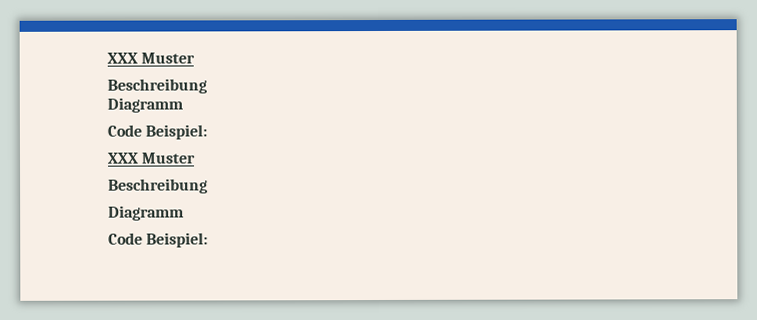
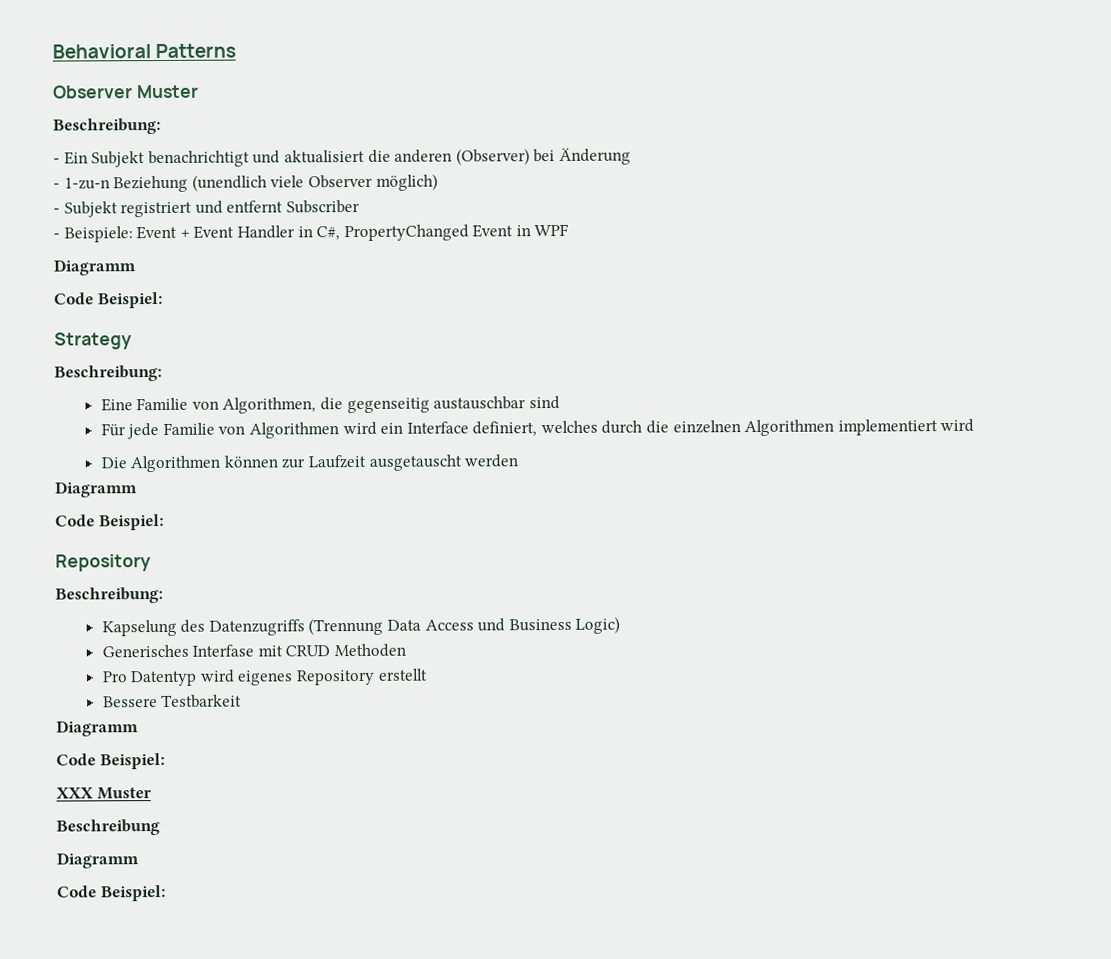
[107,52,196,64] [107,78,207,94] XXX Muster // Beschreibung -> [52,43,237,59] [52,84,199,99] [53,117,161,135] [53,147,631,168] [53,173,438,193] [53,199,360,218] [53,223,570,243] [53,259,136,276] [54,291,163,309] [54,332,132,350] [54,364,162,382] [100,395,560,414] [100,418,975,440] [100,454,519,473] [55,481,138,498] [55,513,164,531] [55,554,151,572] [55,586,163,604] [101,616,621,637] [101,643,406,658] [101,668,428,687] [102,694,243,708] Behavioral Patterns // Observer Muster // Beschreibung: // - Ein Subjekt benachrichtigt und aktualisiert die anderen (Observer) bei Änderung // - 1-zu-n Beziehung (unendlich viele Observer möglich) // - Subjekt registriert und entfernt Subscriber // - Beispiele: Event + Event Handler in C#, PropertyChanged Event in WPF // Diagramm // Code Beispiel: // Strategy // Beschreibung: // Eine Familie von Algorithmen, die gegenseitig austauschbar sind // Für jede Familie von Algorithmen wird ein Interface definiert, welches durch die einzelnen Algorithmen implementiert wird // Die Algorithmen können zur Laufzeit ausgetauscht werden // Diagramm // Code Beispiel: // Repository // Beschreibung: // Kapselung des Datenzugriffs (Trennung Data Access und Business Logic) // Generisches Interfase mit CRUD Methoden // Pro Datentyp wird eigenes Repository erstellt // Bessere Testbarkeit

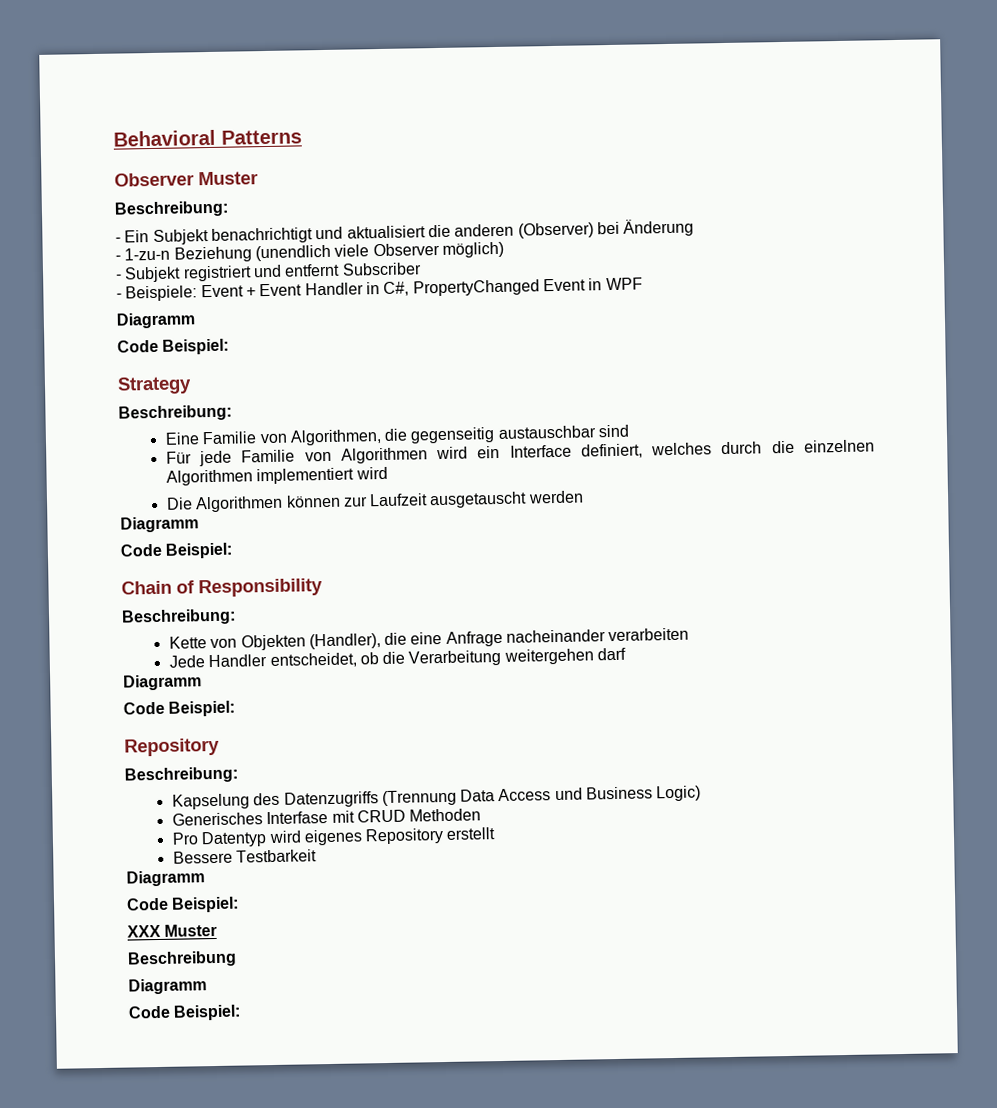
(164, 522) none -> [121,578,323,598] [121,608,236,626] [168,627,690,651] [168,647,627,669] [123,674,202,691] [123,700,236,717] // Chain of Responsibility // Beschreibung: // Kette von Objekten (Handler), die eine Anfrage nacheinander verarbeiten // Jede Handler entscheidet, ob die Verarbeitung weitergehen darf // Diagramm // Code Beispiel:

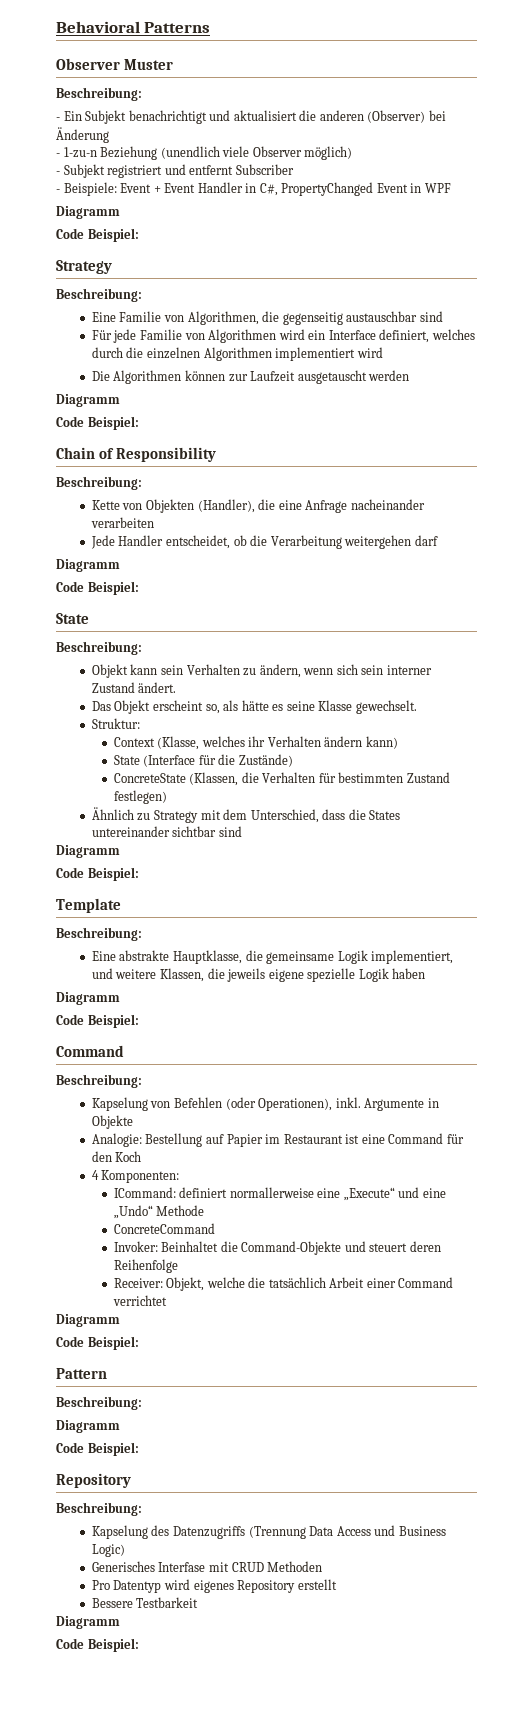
(236, 708) none -> [56,613,89,624] [56,641,142,655] [91,664,432,678] [91,682,177,693] [91,700,417,714] [91,718,140,729] [113,736,398,750] [113,754,293,767] [113,772,450,786] [113,790,167,804] [91,807,401,823] [91,826,242,837] [56,845,120,858] [56,867,139,881] [56,898,121,913] [56,927,142,941] [91,950,454,964] [91,968,426,982] [56,992,120,1005] [56,1014,139,1028] [56,1045,124,1057] [56,1074,142,1088] [91,1097,439,1111] [91,1115,133,1129] [91,1133,464,1147] [91,1151,142,1162] [91,1170,180,1183] [113,1187,446,1201] [113,1205,205,1219] [113,1223,215,1234] [113,1241,441,1255] [113,1259,178,1273] [113,1277,454,1291] [112,1295,167,1306] [56,1314,120,1327] [56,1336,139,1350] [56,1368,107,1379] [56,1396,142,1410] [56,1420,120,1433] [56,1442,139,1456] // State // Beschreibung: // Objekt kann sein Verhalten zu ändern, wenn sich sein interner Zustand ändert. // Das Objekt erscheint so, als hätte es seine Klasse gewechselt. // Struktur: // Context (Klasse, welches ihr Verhalten ändern kann) // State (Interface für die Zustände) // ConcreteState (Klassen, die Verhalten für bestimmten Zustand festlegen) // Ähnlich zu Strategy mit dem Unterschied, dass die States untereinander sichtbar sind // Diagramm // Code Beispiel: // Template // Beschreibung: // Eine abstrakte Hauptklasse, die gemeinsame Logik implementiert, und weitere Klassen, die jeweils eigene spezielle Logik haben // Diagramm // Code Beispiel: // Command // Beschreibung: // Kapselung von Befehlen (oder Operationen), inkl. Argumente in Objekte // Analogie: Bestellung auf Papier im Restaurant ist eine Command für den Koch // 4 Komponenten: // ICommand: definiert normallerweise eine „Execute“ und eine „Undo“ Methode // ConcreteCommand // Invoker: Beinhaltet die Command-Objekte und steuert deren Reihenfolge // Receiver: Objekt, welche die tatsächlich Arbeit einer Command verrichtet // Diagramm // Code Beispiel: // Pattern // Beschreibung: // Diagramm // Code Beispiel:
[127,923,218,938] [127,950,237,968] [128,978,207,995] [128,1004,242,1021] // XXX Muster // Beschreibung // Diagramm // Code Beispiel: -> (139, 1645) none

